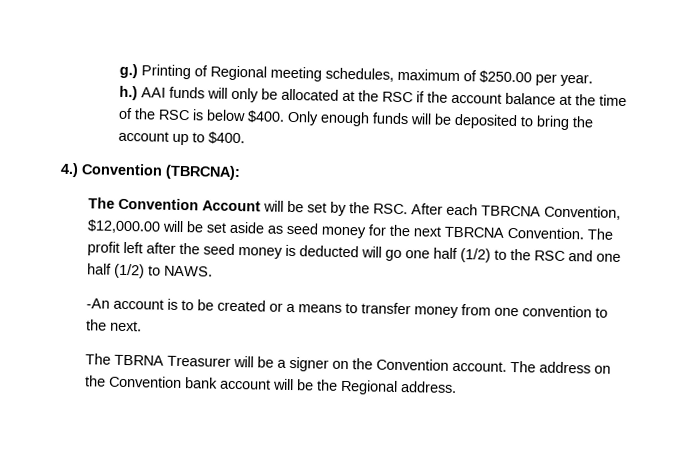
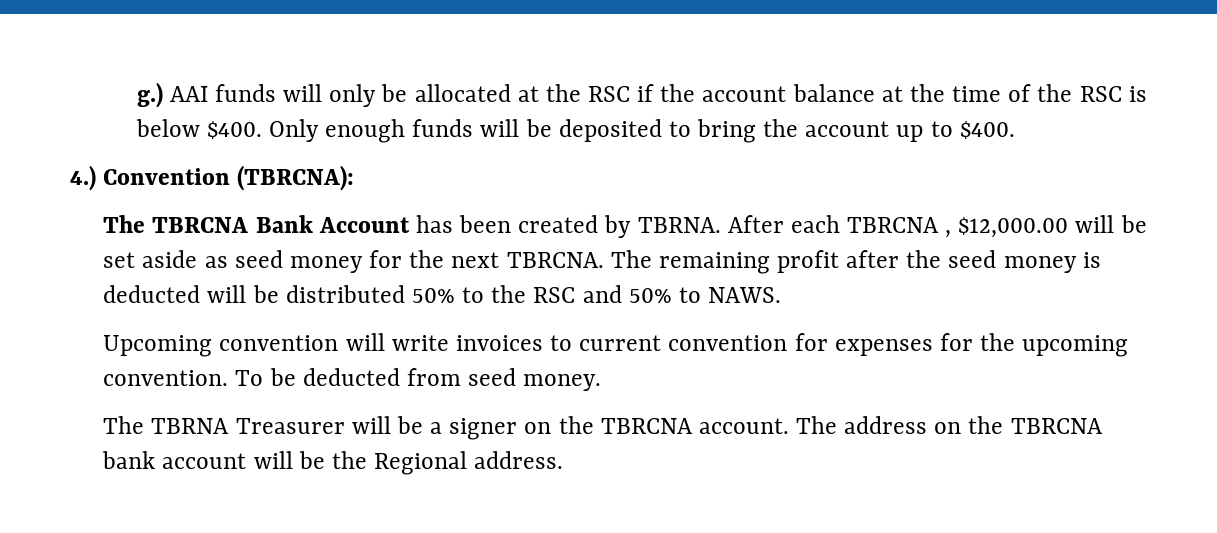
[140,64,593,87] [118,85,138,101] Printing of Regional meeting schedules, maximum of $250.00 per year. // h.) -> (163, 95) none
[118,197,409,217] Convention Account will be set by the RSC. -> [152,215,721,238] TBRCNA Bank Account has been created by TBRNA.
[544,205,622,220] Convention, -> [945,230,952,238] ,
[444,226,614,240] [87,241,144,256] TBRCNA Convention. The profit left -> [506,250,839,274] TBRCNA. The remaining profit
[385,247,492,263] go one half (1/2) -> [252,285,455,303] be distributed 50%
[596,253,622,262] [87,263,146,279] one half (1/2) -> [628,288,672,303] 50%
[86,298,609,319] [86,319,143,332] -An account is to be created or a means to transfer money from one convention to the next. -> [103,333,1129,357] [103,368,602,391] Upcoming convention will write invoices to current convention for expenses for the upcoming convention. To be deducted from seed money.
[376,358,450,371] Convention -> [600,418,693,434] TBRCNA
[109,375,183,389] Convention -> [1010,418,1103,434] TBRCNA

